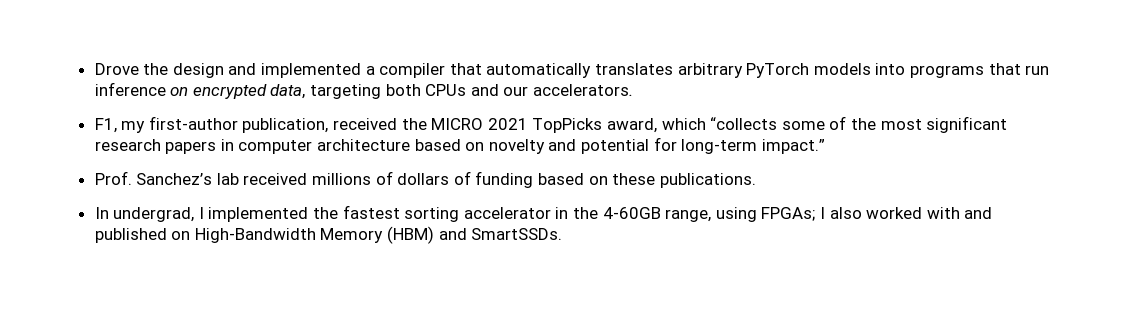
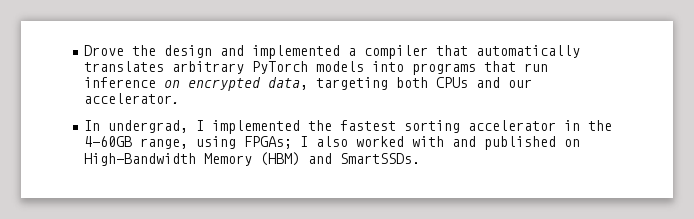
[533,84,634,96] [94,116,1008,133] [94,137,825,154] [94,171,756,188] accelerators. // F1, my first-author publication, received the MICRO 2021 TopPicks award, which “collects some of the most significant research papers in computer architecture based on novelty and potential for long-term impact.” // Prof. Sanchez’s lab received millions of dollars of funding based on these publications. -> [84,93,181,104] accelerator.

